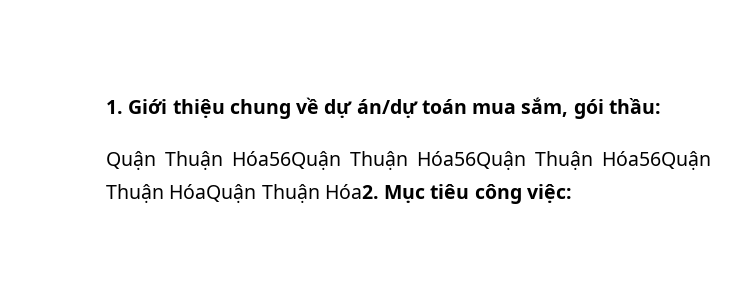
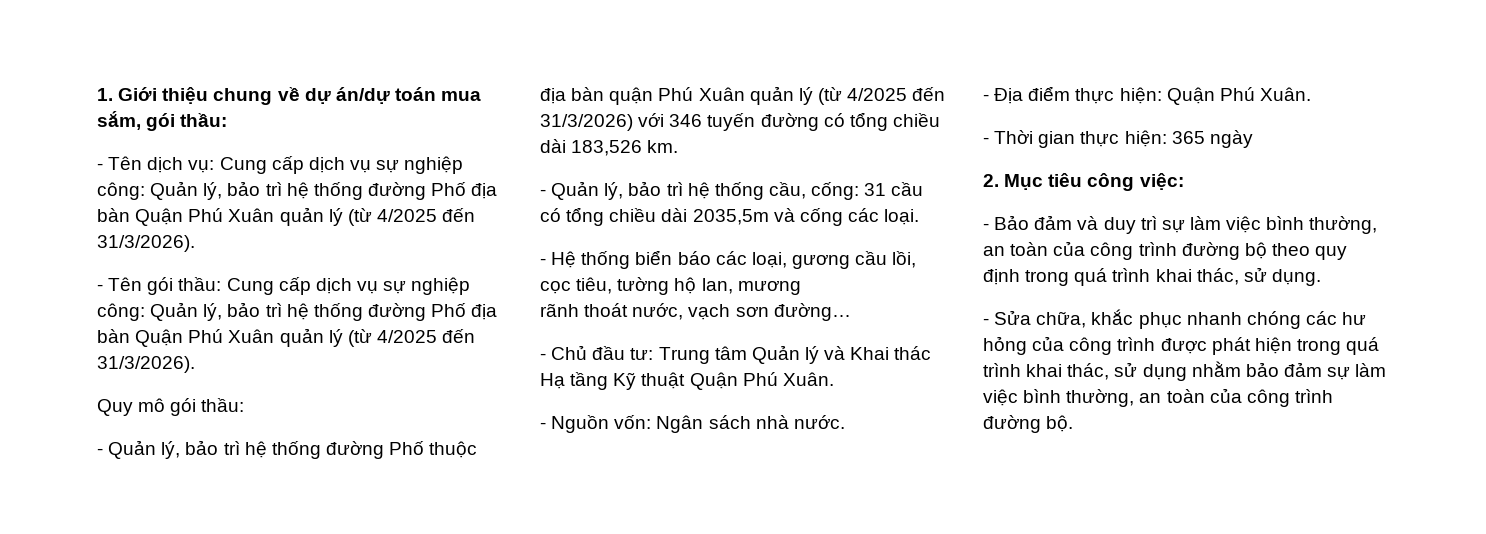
[106,151,711,170] [106,184,572,204] Quận Thuận Hóa56Quận Thuận Hóa56Quận Thuận Hóa56Quận Thuận HóaQuận Thuận Hóa2. Mục tiêu công việc: -> [97,156,464,174] [97,181,498,200] [97,207,476,226] [97,235,195,252] [97,277,471,295] [97,302,498,321] [97,328,476,347] [97,356,195,373] [97,398,245,416] [97,440,478,459] [540,86,946,105] [540,112,940,131] [540,139,679,156] [540,181,924,200] [540,207,920,226] [540,250,917,269] [540,277,801,295] [540,303,851,321] [540,345,932,364] [540,372,834,390] [540,415,845,433] [983,86,1311,105] [983,130,1253,148] [983,173,1184,191] [983,215,1378,234] [983,241,1348,260] [983,267,1321,286] [983,309,1367,329] [983,336,1380,355] [983,361,1387,381] [983,388,1333,407] [983,415,1074,433] - Tên dịch vụ: Cung cấp dịch vụ sự nghiệp công: Quản lý, bảo trì hệ thống đường Phố địa bàn Quận Phú Xuân quản lý (từ 4/2025 đến 31/3/2026). // - Tên gói thầu: Cung cấp dịch vụ sự nghiệp công: Quản lý, bảo trì hệ thống đường Phố địa bàn Quận Phú Xuân quản lý (từ 4/2025 đến 31/3/2026). // Quy mô gói thầu: // - Quản lý, bảo trì hệ thống đường Phố thuộc địa bàn quận Phú Xuân quản lý (từ 4/2025 đến 31/3/2026) với 346 tuyến đường có tổng chiều dài 183,526 km. // - Quản lý, bảo trì hệ thống cầu, cống: 31 cầu có tổng chiều dài 2035,5m và cống các loại. // - Hệ thống biển báo các loại, gương cầu lồi, cọc tiêu, tường hộ lan, mương // rãnh thoát nước, vạch sơn đường… // - Chủ đầu tư: Trung tâm Quản lý và Khai thác Hạ tầng Kỹ thuật Quận Phú Xuân. // - Nguồn vốn: Ngân sách nhà nước. // - Địa điểm thực hiện: Quận Phú Xuân. // - Thời gian thực hiện: 365 ngày // 2. Mục tiêu công việc: // - Bảo đảm và duy trì sự làm việc bình thường, an toàn của công trình đường bộ theo quy định trong quá trình khai thác, sử dụng. // - Sửa chữa, khắc phục nhanh chóng các hư hỏng của công trình được phát hiện trong quá trình khai thác, sử dụng nhằm bảo đảm sự làm việc bình thường, an toàn của công trình đường bộ.

